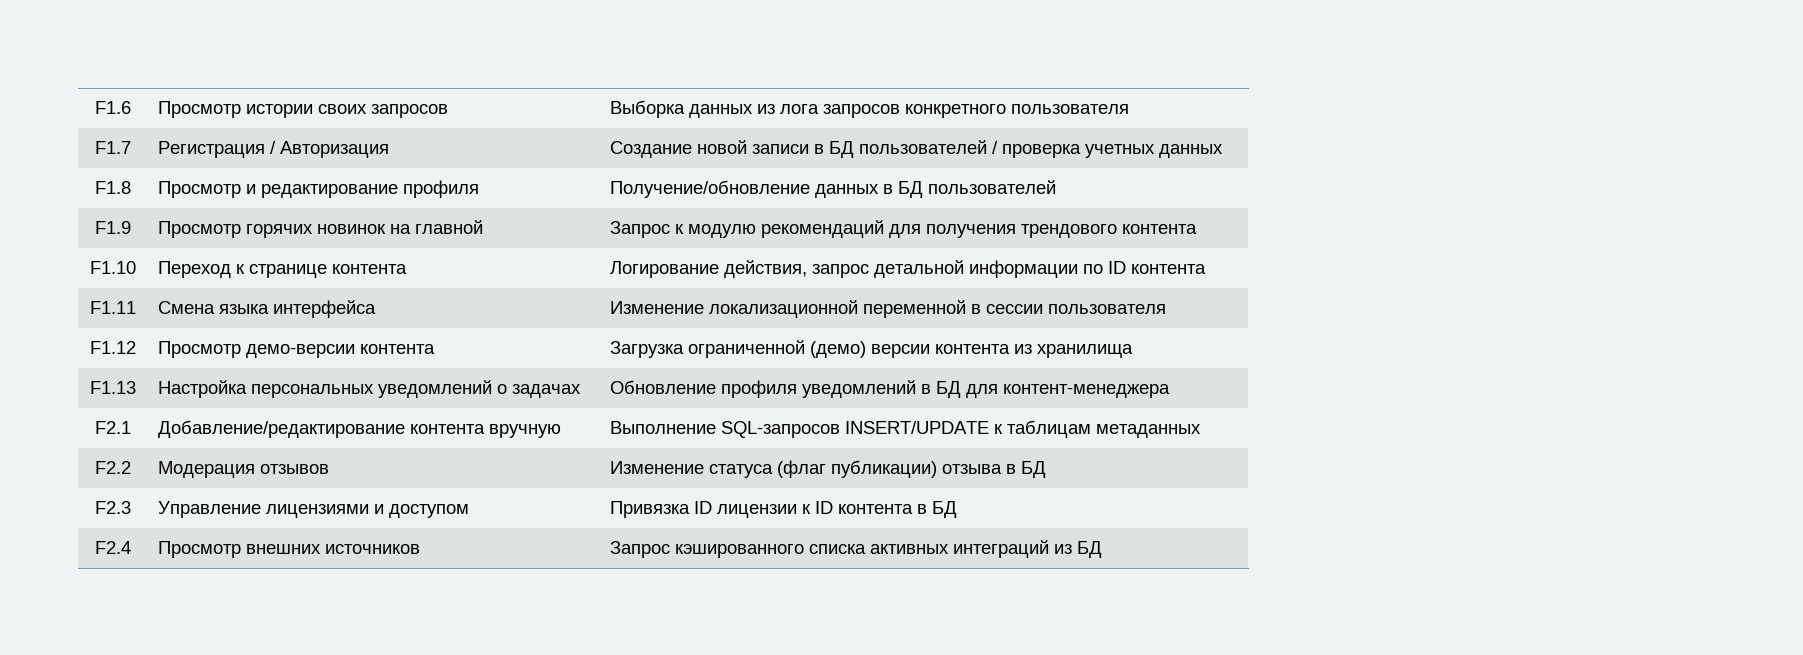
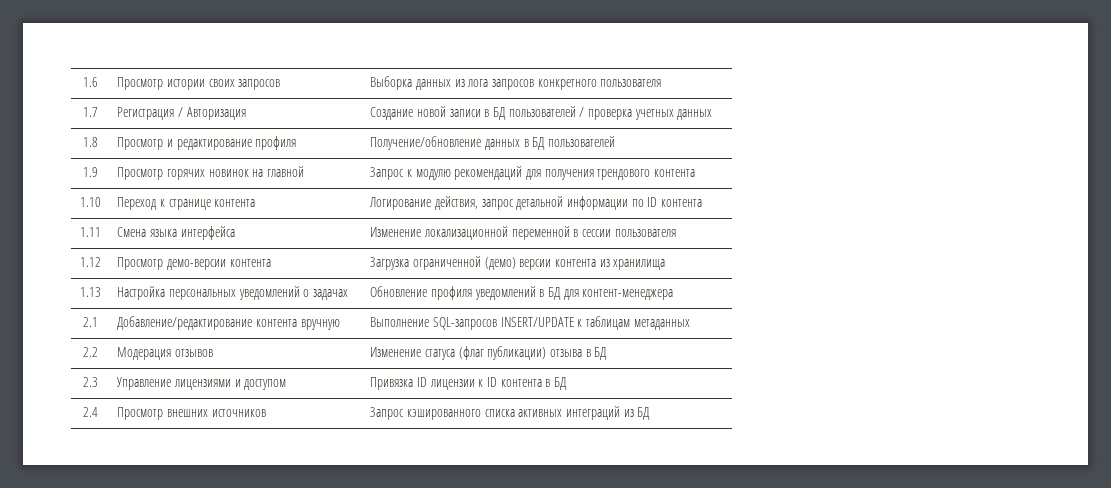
[95,101,131,114] F1.6 -> [83,77,98,87] 1.6
[95,141,131,154] F1.7 -> [83,107,98,117] 1.7
[95,181,131,194] F1.8 -> [83,137,98,147] 1.8
[95,221,131,234] F1.9 -> [83,167,98,177] 1.9
[90,261,136,274] F1.10 -> [80,197,101,207] 1.10
[90,301,136,314] F1.11 -> [80,227,101,237] 1.11
[90,341,136,354] F1.12 -> [80,257,101,267] 1.12
[90,381,136,394] F1.13 -> [80,287,101,297] 1.13
[95,421,131,434] F2.1 -> [83,317,98,327] 2.1
[95,461,131,474] F2.2 -> [83,347,98,357] 2.2
[95,501,131,514] F2.3 -> [83,377,98,387] 2.3
[95,541,131,554] F2.4 -> [83,407,98,417] 2.4

